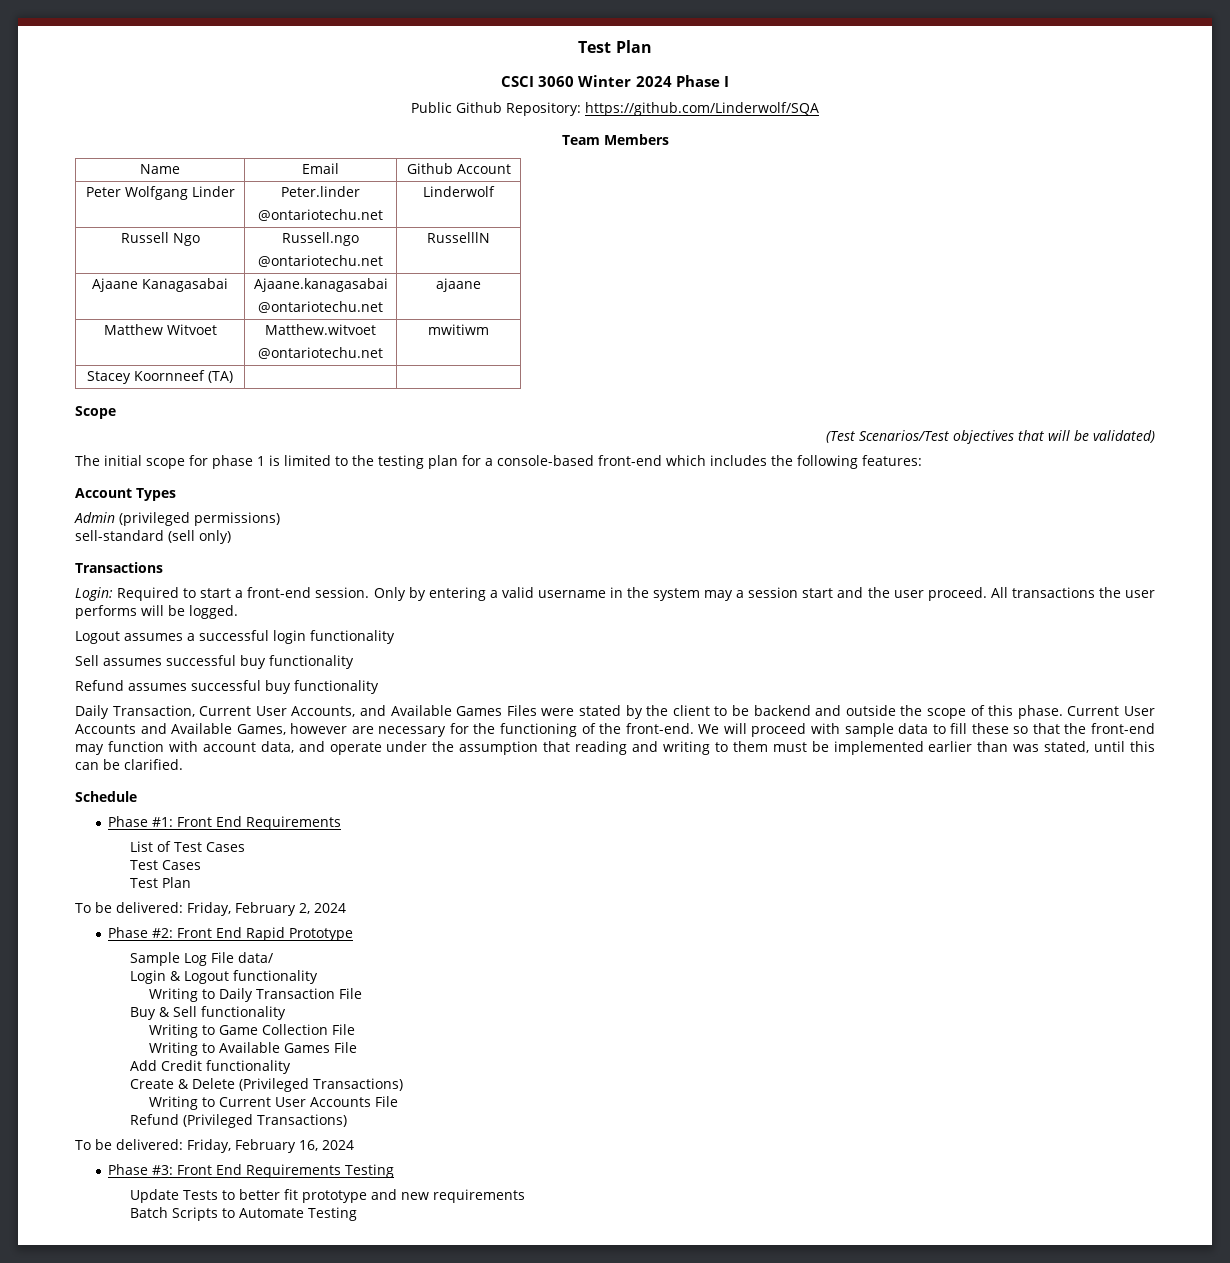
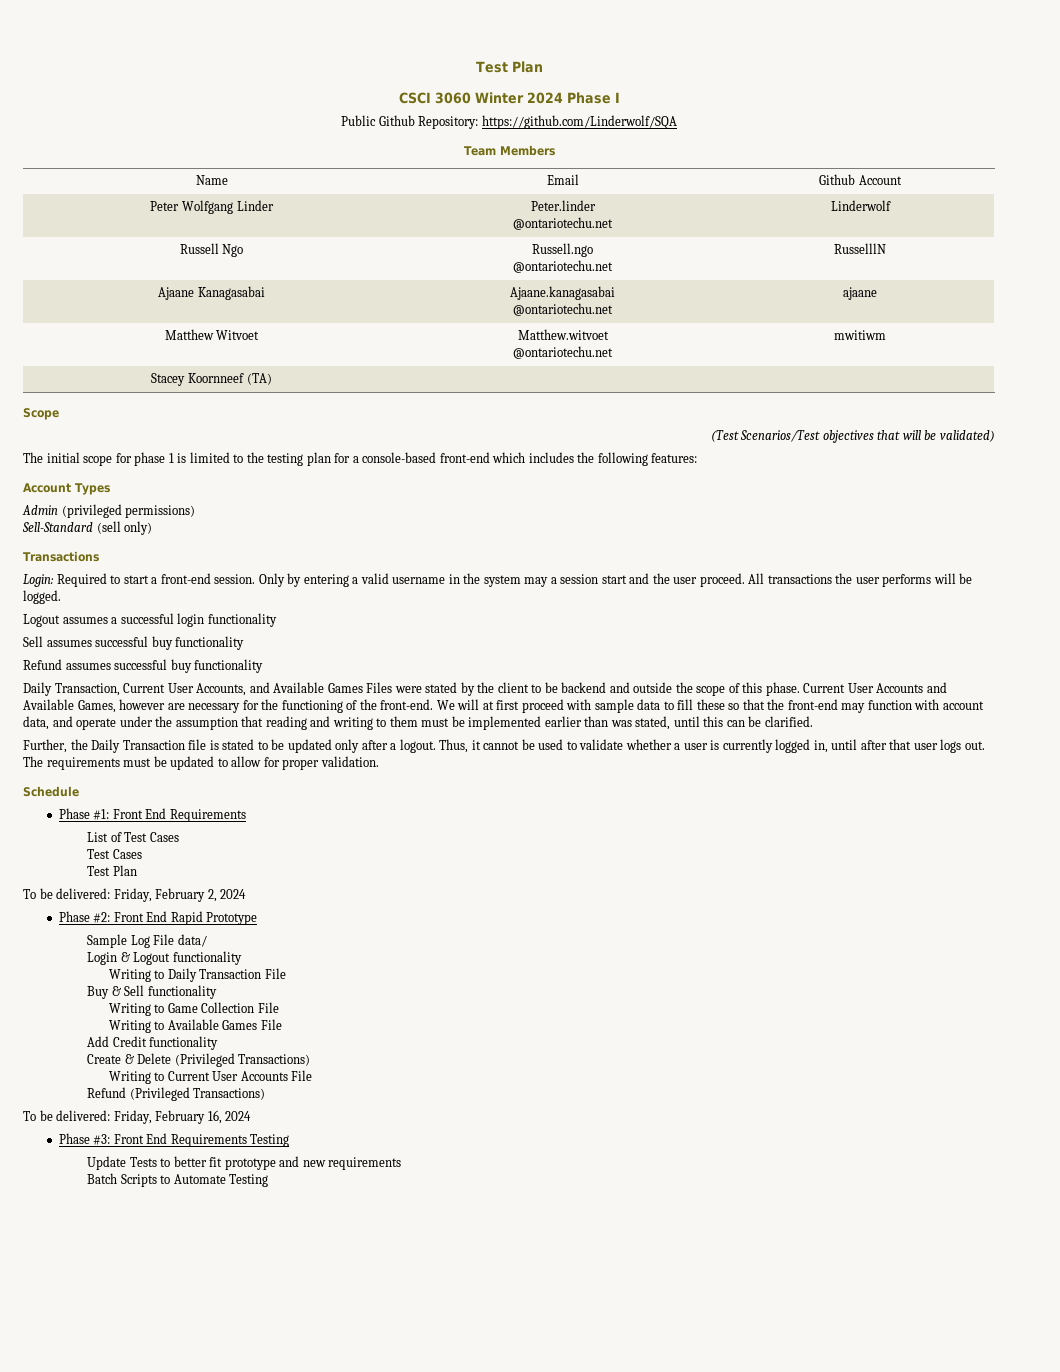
[75,530,164,541] sell-standard -> [22,522,93,532] Sell-Standard
(747, 728) none -> [482,700,520,710] at first
(183, 764) none -> [23,739,985,753] [23,756,379,770] // Further, the Daily Transaction file is stated to be updated only after a logout. Thus, it cannot be used to validate whether a user is currently logged in, until after that user logs out. The requirements must be updated to allow for proper validation.

